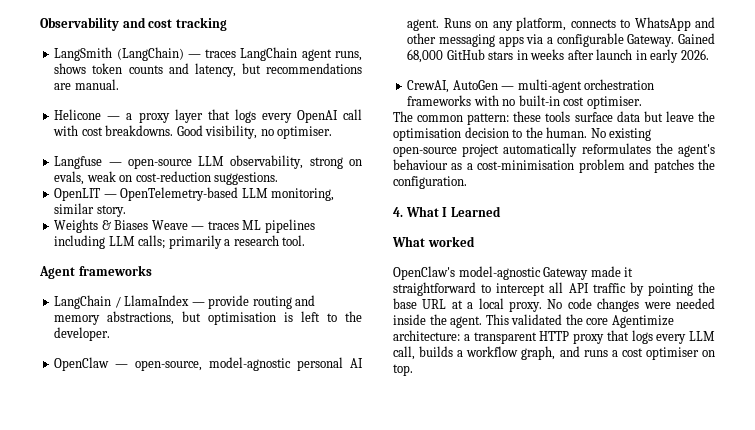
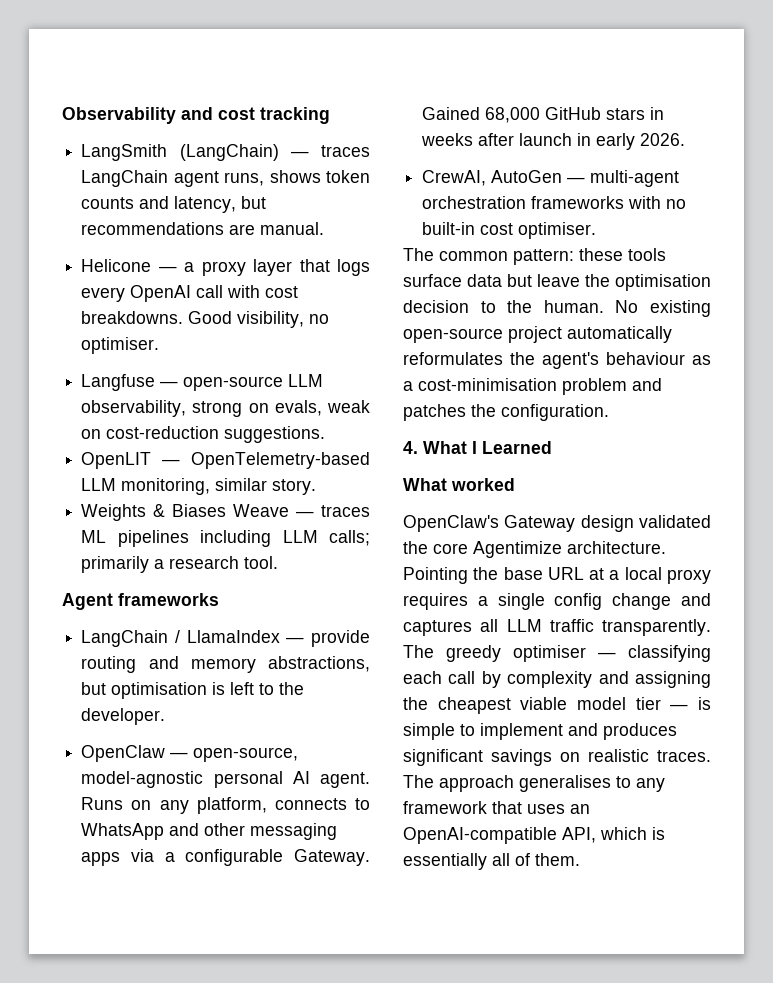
[458,266,634,280] [393,282,693,296] model-agnostic Gateway made it straightforward to intercept all API traffic by pointing -> [504,515,711,532] [403,541,666,558] [403,567,468,584] Gateway design validated the core Agentimize architecture. Pointing
[509,298,715,312] [393,314,674,328] [393,330,715,344] [393,346,715,360] [393,364,413,376] proxy. No code changes were needed inside the agent. This validated the core Agentimize architecture: a transparent HTTP proxy that logs every LLM call, builds a workflow graph, and runs a cost optimiser on top. -> [667,569,711,584] [403,593,711,610] [403,619,711,636] [403,645,711,662] [403,671,711,688] [403,697,711,714] [403,723,677,740] [403,749,711,766] [403,775,665,792] [403,801,590,814] [403,827,665,844] [403,853,580,870] proxy requires a single config change and captures all LLM traffic transparently. The greedy optimiser — classifying each call by complexity and assigning the cheapest viable model tier — is simple to implement and produces significant savings on realistic traces. The approach generalises to any framework that uses an OpenAI-compatible API, which is essentially all of them.

